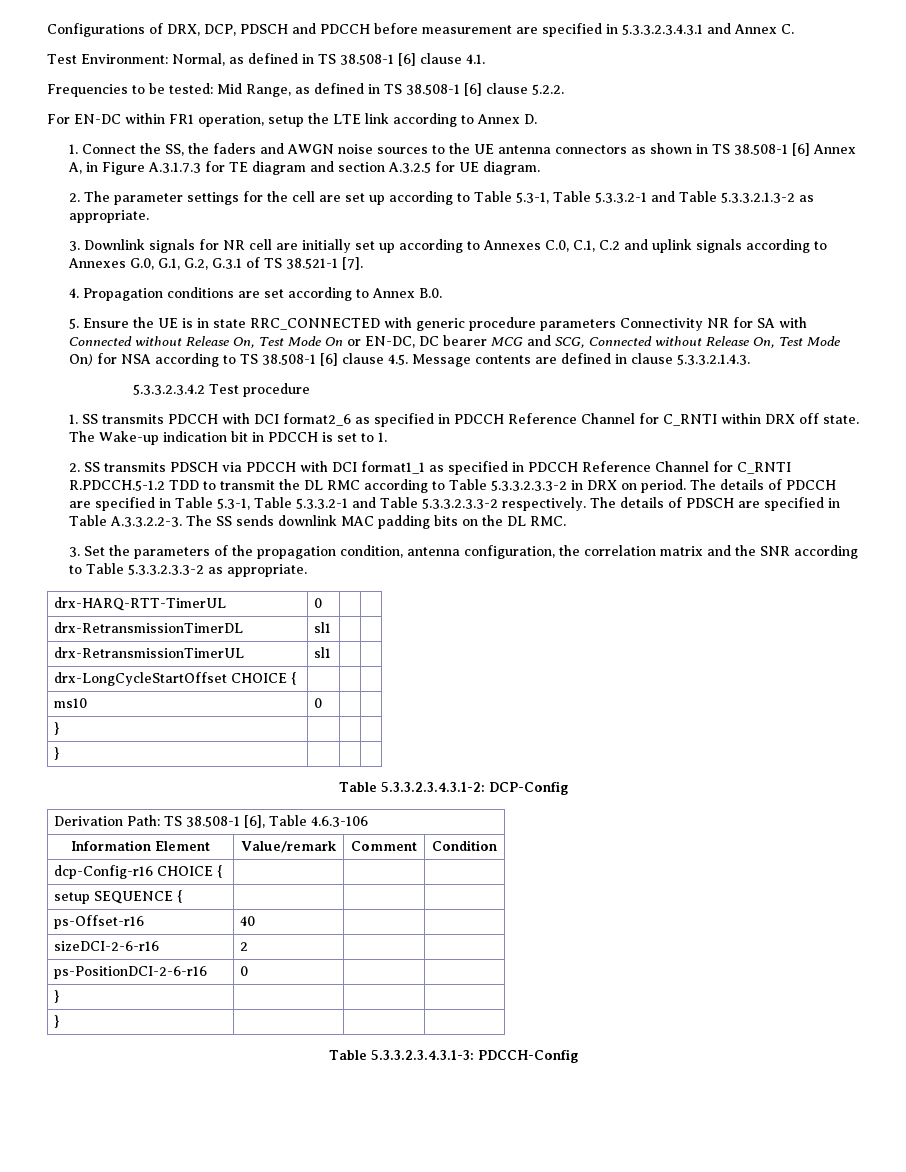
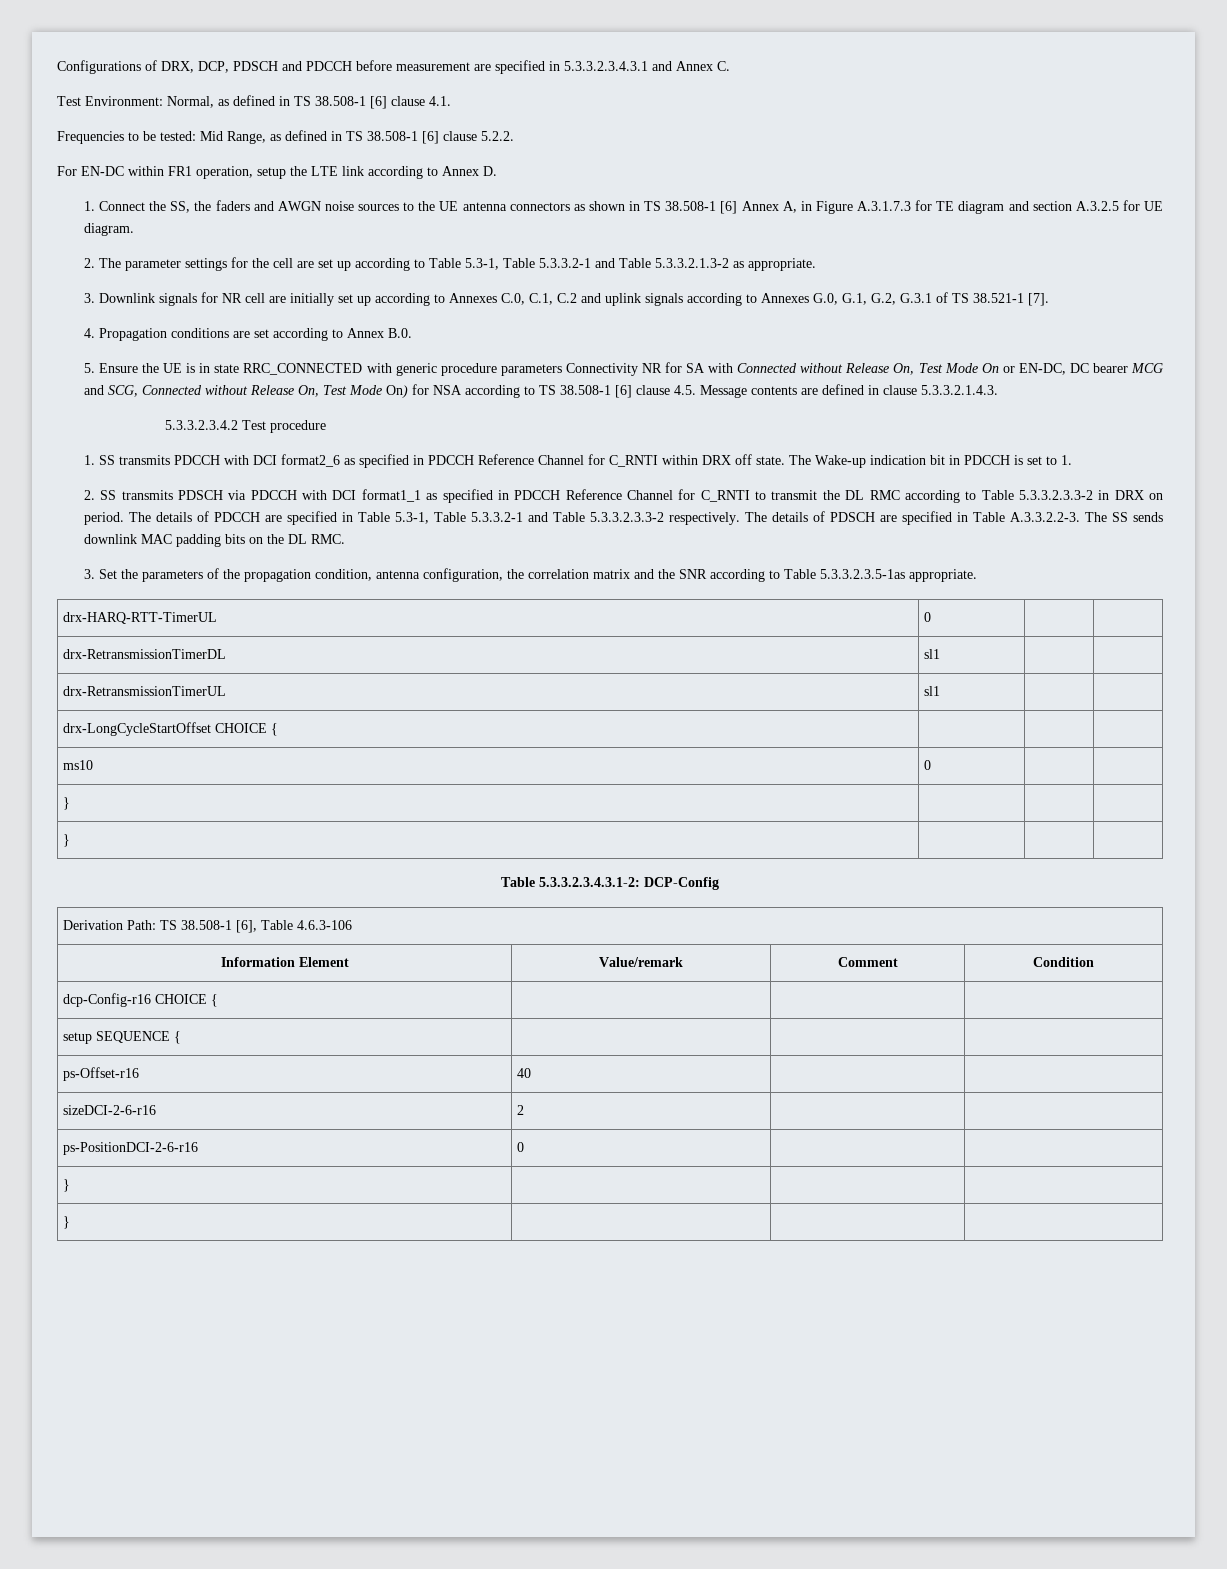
[68,480,199,491] R.PDCCH.5-1.2 TDD -> (750, 496) none
[127,564,223,575] 5.3.3.2.3.3-2 as -> [819,569,905,579] 5.3.3.2.3.5-1as
[328,1049,578,1063] // Table 5.3.3.2.3.4.3.1-3: PDCCH-Config -> (70, 1222) none

